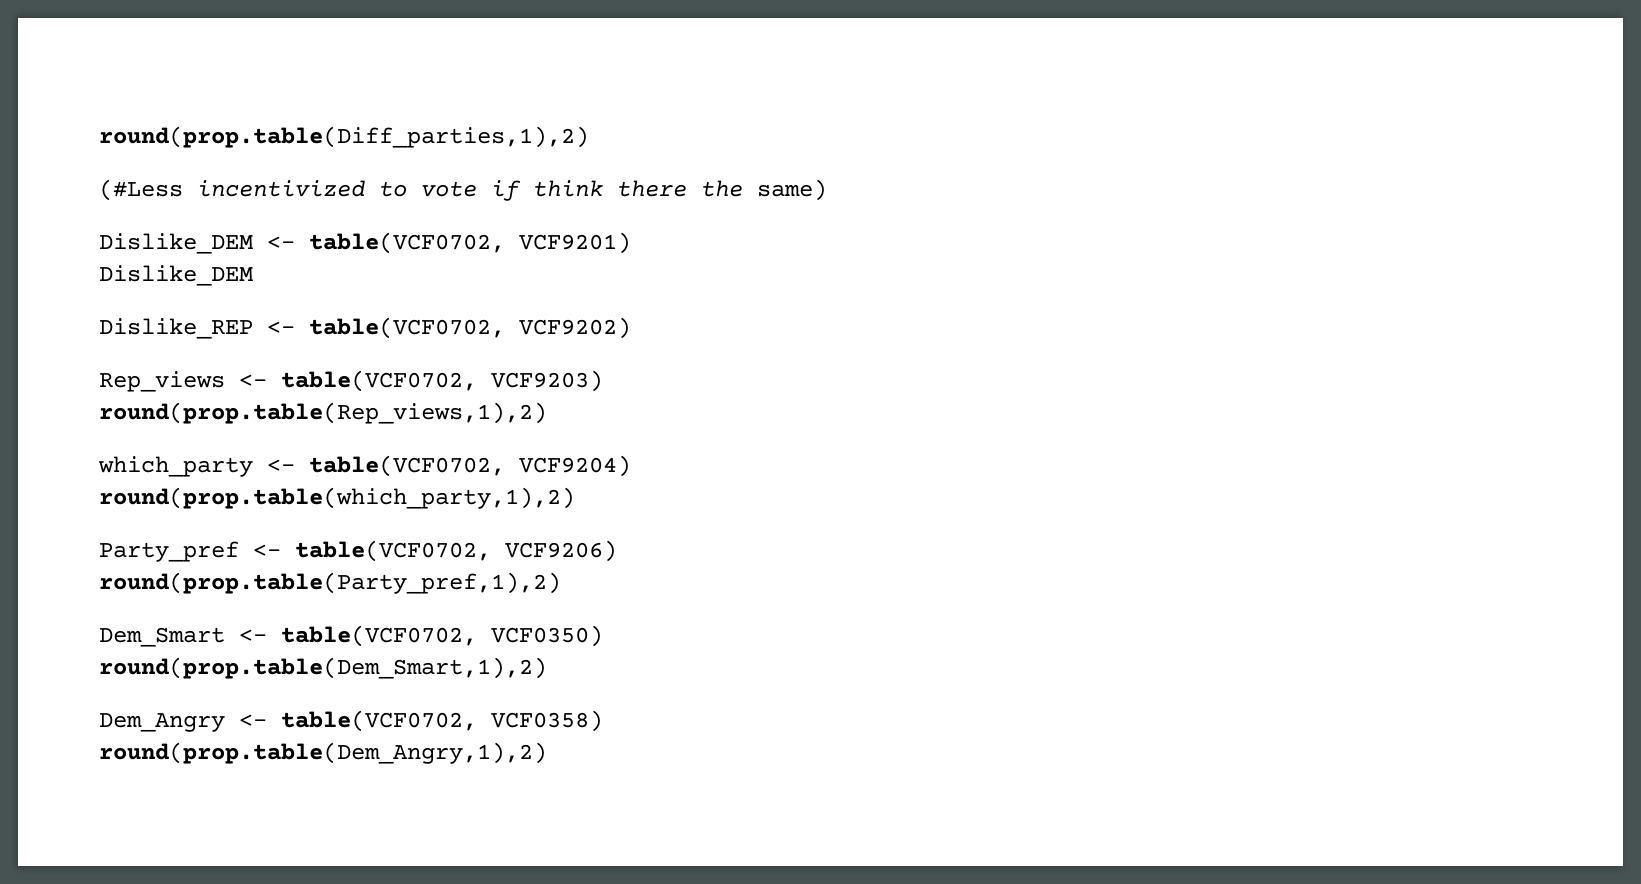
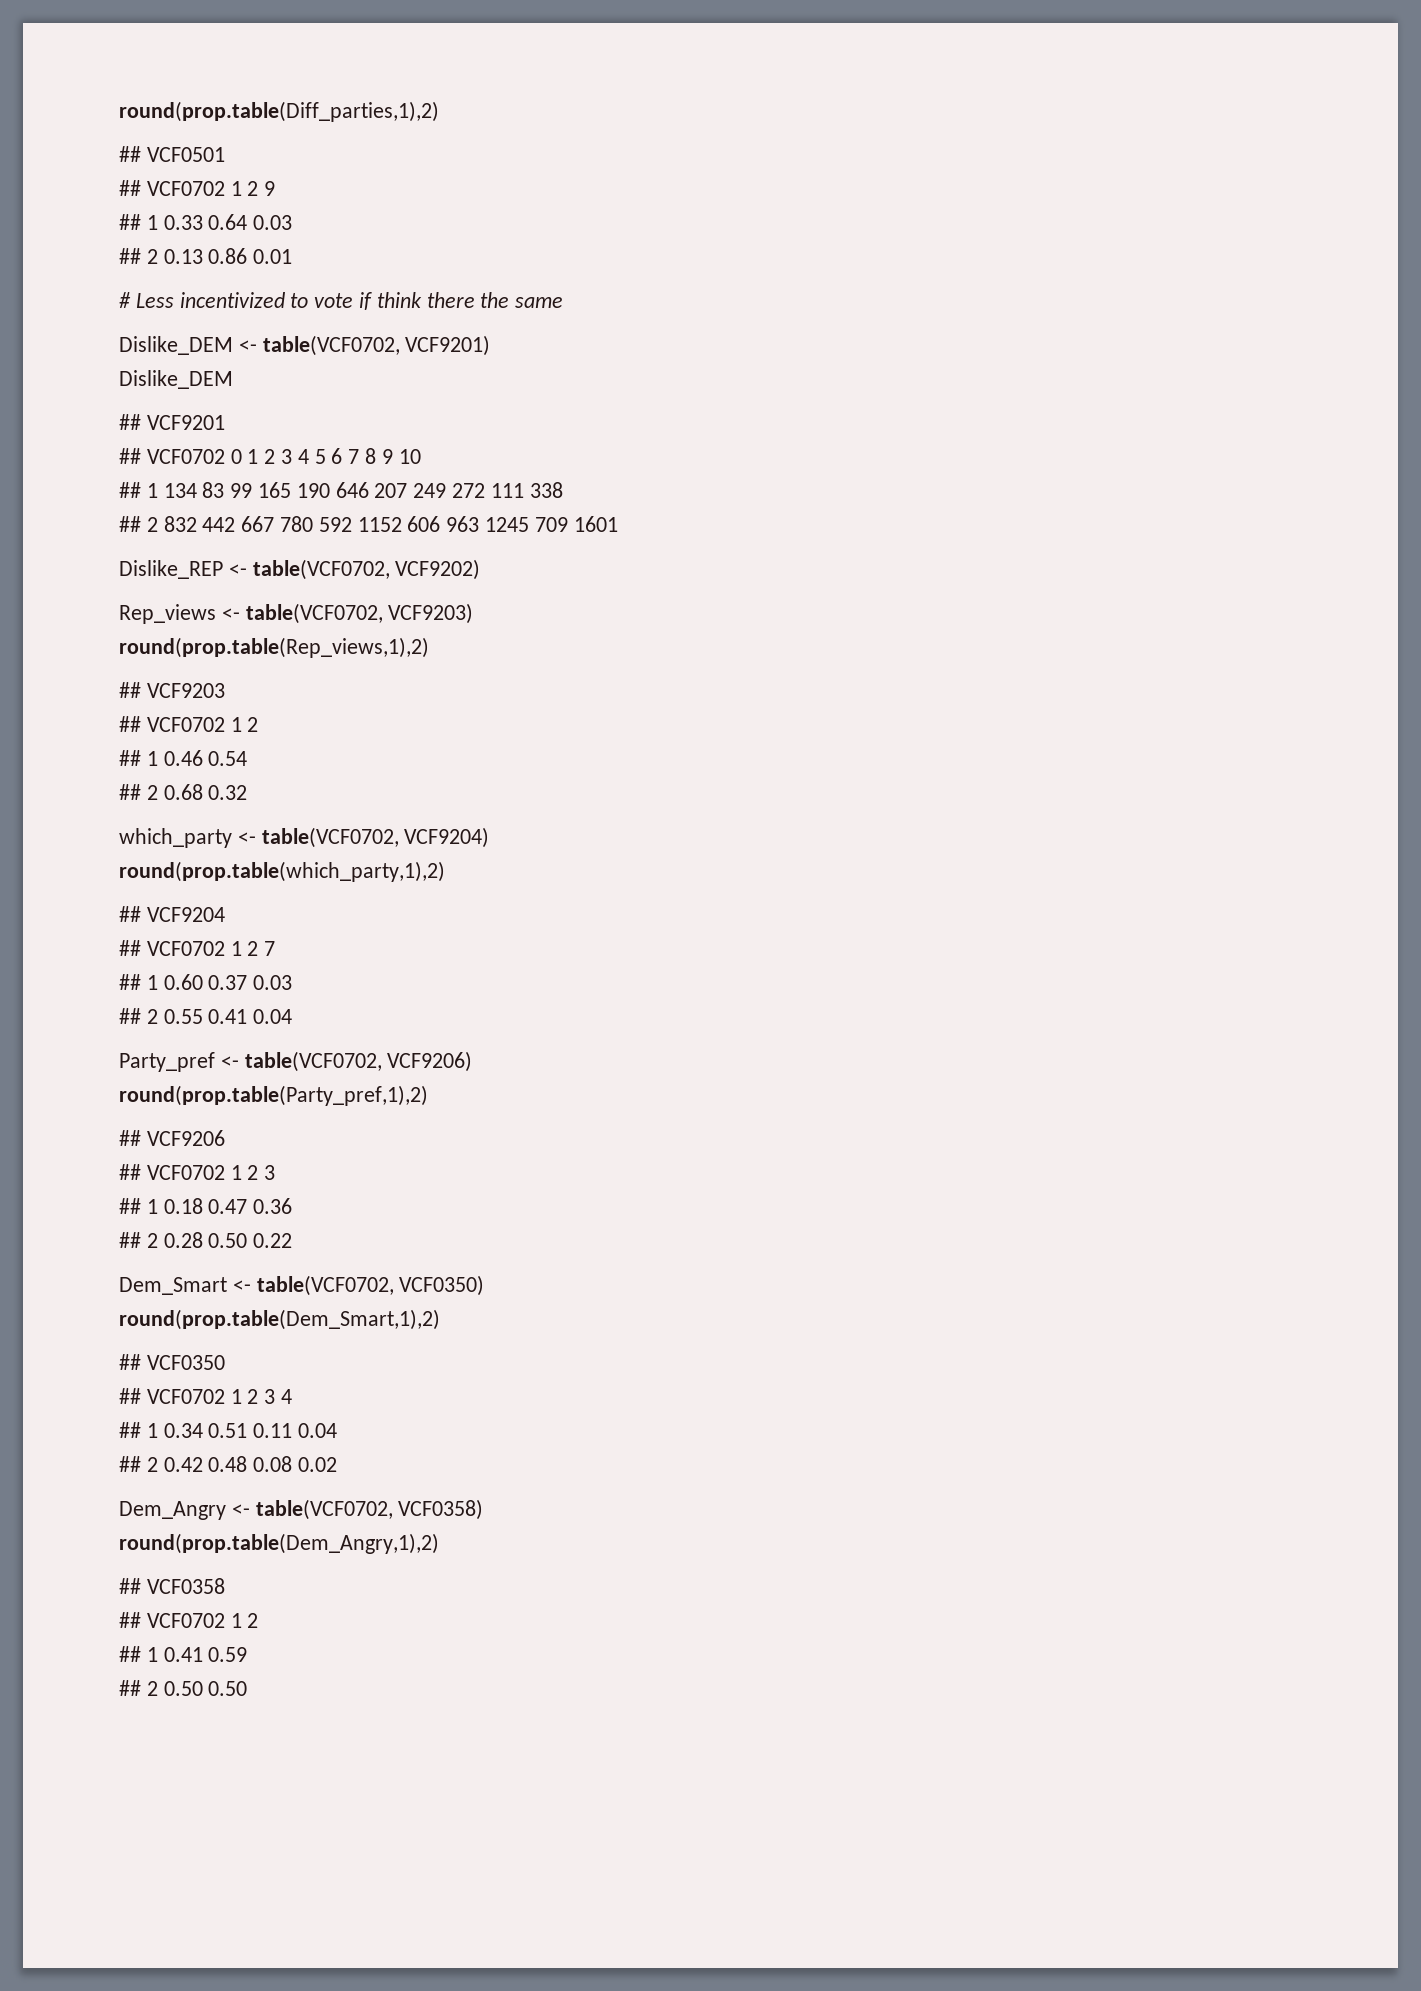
[99,179,183,201] (#Less -> [119,146,225,162] [119,180,276,196] [119,214,293,230] [119,248,293,264] [119,292,174,308] ## VCF0501 // ## VCF0702 1 2 9 // ## 1 0.33 0.64 0.03 // ## 2 0.13 0.86 0.01 // # Less
[757,179,827,201] same) -> [515,297,564,308] same
(254, 275) none -> [119,414,225,430] [119,448,421,464] [119,482,563,498] [119,516,618,532] // ## VCF9201 // ## VCF0702 0 1 2 3 4 5 6 7 8 9 10 // ## 1 134 83 99 165 190 646 207 249 272 111 338 // ## 2 832 442 667 780 592 1152 606 963 1245 709 1601
(547, 413) none -> [119,682,225,698] [119,716,259,732] [119,750,248,766] [119,784,248,800] // ## VCF9203 // ## VCF0702 1 2 // ## 1 0.46 0.54 // ## 2 0.68 0.32
(575, 498) none -> [119,906,225,922] [119,940,276,956] [119,974,293,990] [119,1008,293,1024] // ## VCF9204 // ## VCF0702 1 2 7 // ## 1 0.60 0.37 0.03 // ## 2 0.55 0.41 0.04
(561, 583) none -> [119,1130,225,1146] [119,1164,276,1180] [119,1198,293,1214] [119,1232,293,1248] // ## VCF9206 // ## VCF0702 1 2 3 // ## 1 0.18 0.47 0.36 // ## 2 0.28 0.50 0.22
(547, 668) none -> [119,1354,225,1370] [119,1388,293,1404] [119,1422,338,1438] [119,1456,338,1472] // ## VCF0350 // ## VCF0702 1 2 3 4 // ## 1 0.34 0.51 0.11 0.04 // ## 2 0.42 0.48 0.08 0.02
(547, 753) none -> [119,1578,225,1594] [119,1612,259,1628] [119,1646,248,1662] [119,1680,248,1696] // ## VCF0358 // ## VCF0702 1 2 // ## 1 0.41 0.59 // ## 2 0.50 0.50

